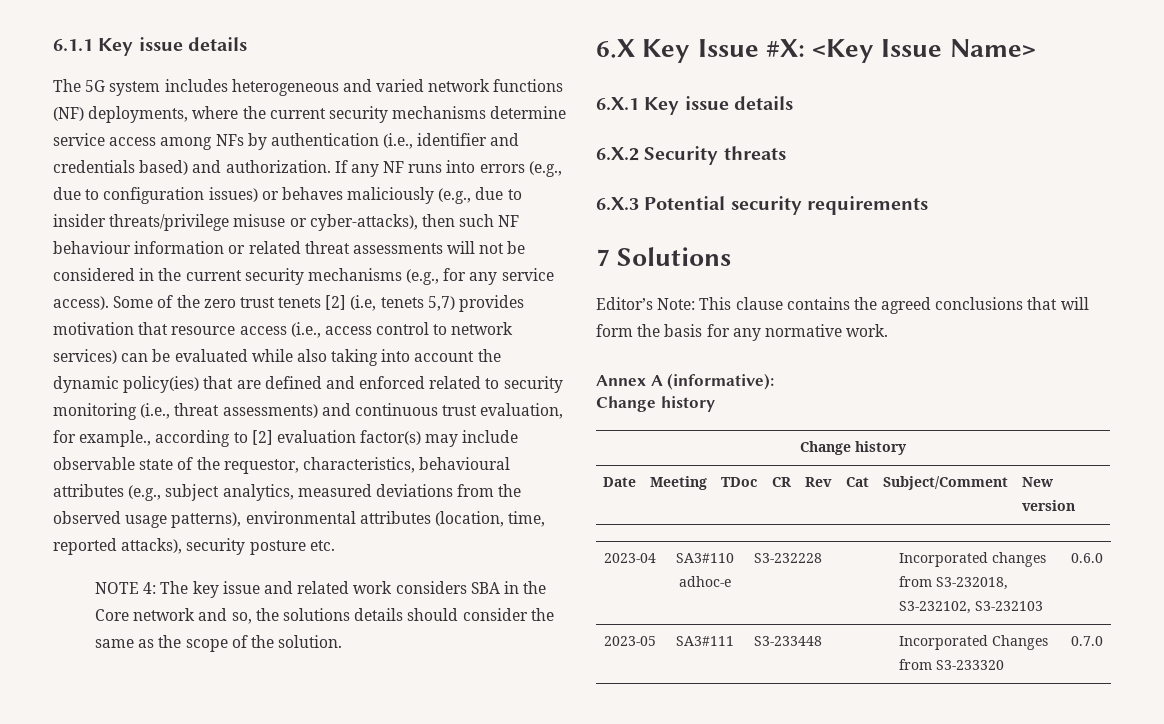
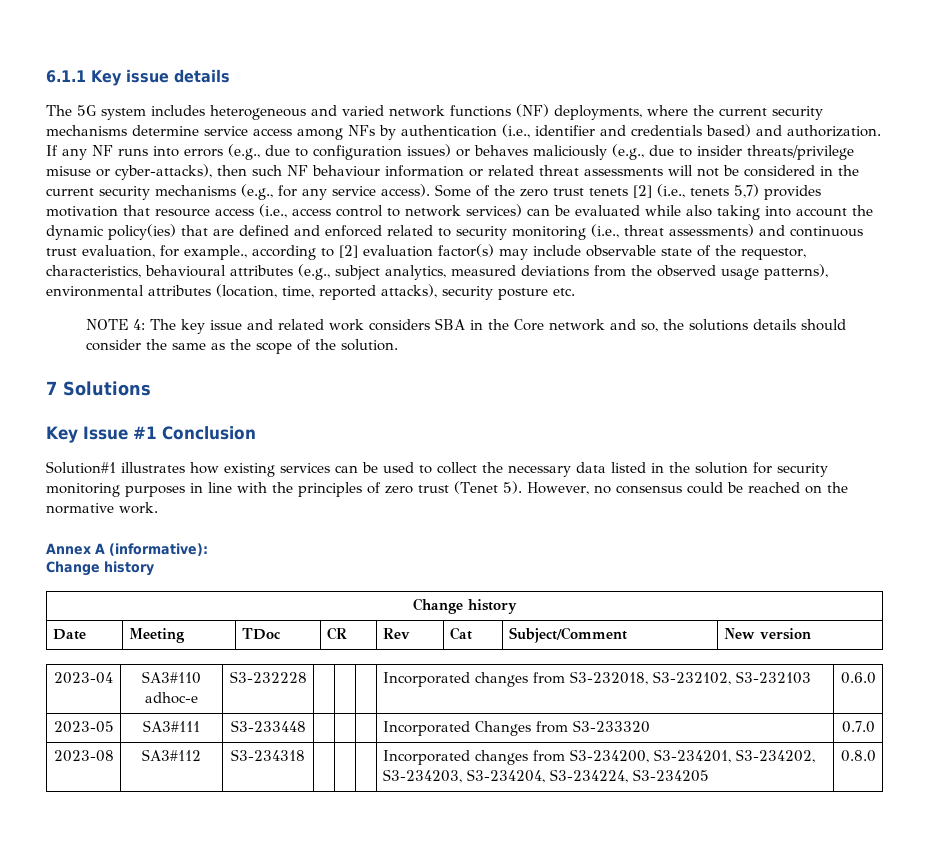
[350,295,377,311] (i.e, -> [657,184,685,198] (i.e.,
[596,39,1036,63] [596,96,794,115] [596,146,786,165] [596,196,929,215] [596,247,732,266] [596,297,1089,314] [596,324,761,341] 6.X Key Issue #X: <Key Issue Name> // 6.X.1 Key issue details // 6.X.2 Security threats // 6.X.3 Potential security requirements // 7 Solutions // Editor’s Note: This clause contains the agreed conclusions that will form the basis for any -> [46,381,151,396] [46,426,256,443] [46,461,828,477] [46,481,848,497] 7 Solutions // Key Issue #1 Conclusion // Solution#1 illustrates how existing services can be used to collect the necessary data listed in the solution for security monitoring purposes in line with the principles of zero trust (Tenet 5). However, no consensus could be reached on the
(1103, 641) none -> [53,750,114,762] [142,749,201,761] [231,749,305,761] [382,749,815,765] [382,769,709,783] [840,750,876,762] // 2023-08 | SA3#112 | S3-234318 | | | | Incorporated changes from S3-234200, S3-234201, S3-234202, S3-234203, S3-234204, S3-234224, S3-234205 | 0.8.0

